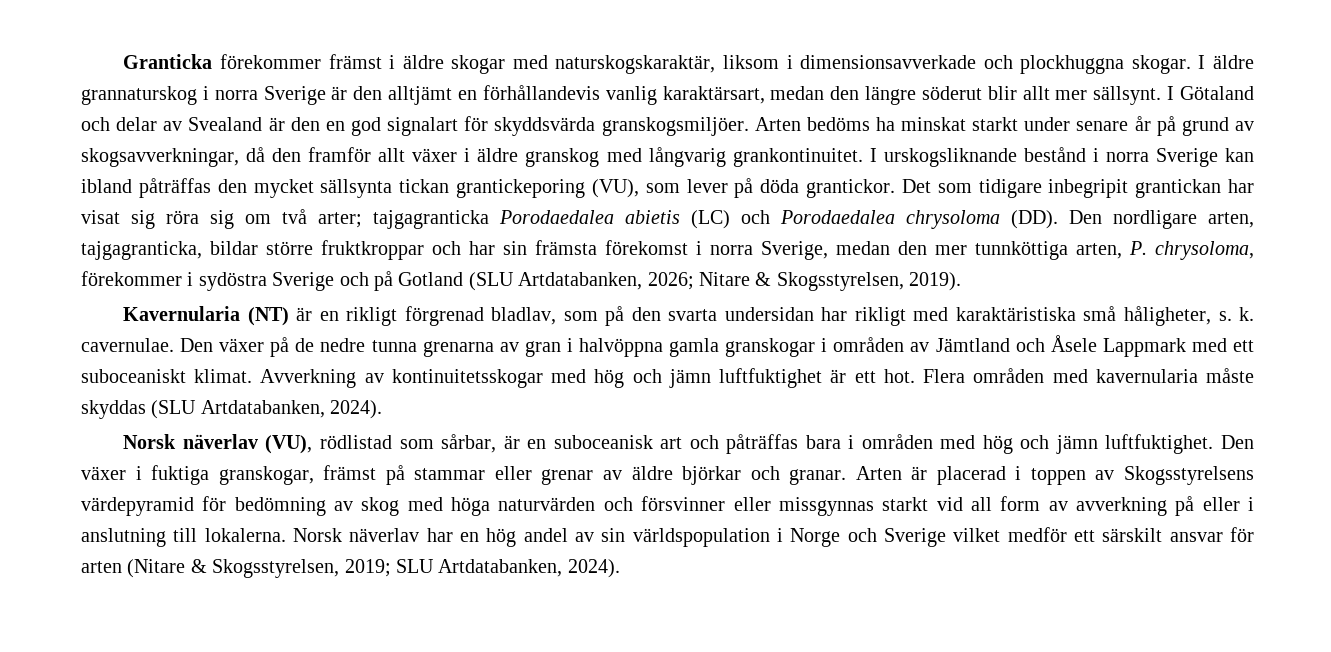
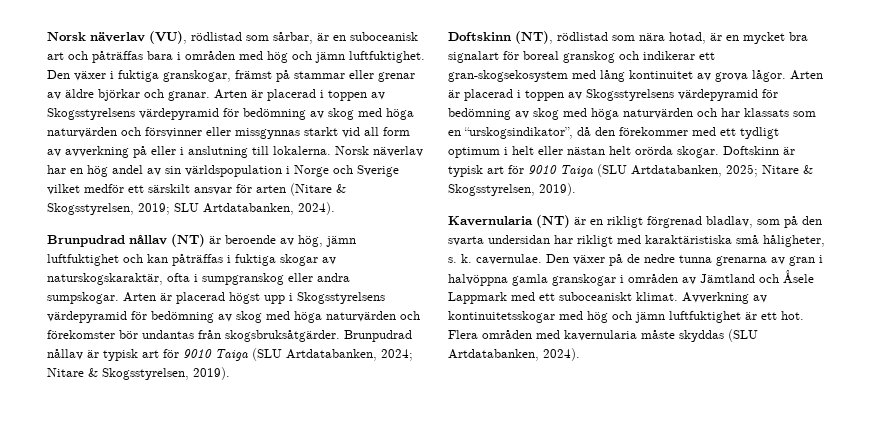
[123,54,1254,74] [81,85,1254,105] [81,116,1255,136] [81,147,1254,167] [81,178,1254,198] [81,209,1254,229] [81,240,1254,260] [81,271,962,291] [123,306,1254,326] [81,335,1255,357] [81,368,1255,388] [81,400,383,419] Granticka förekommer främst i äldre skogar med naturskogskaraktär, liksom i dimensionsavverkade och plockhuggna skogar. I äldre grannaturskog i norra Sverige är den alltjämt en förhållandevis vanlig karaktärsart, medan den längre söderut blir allt mer sällsynt. I Götaland och delar av Svealand är den en god signalart för skyddsvärda granskogsmiljöer. Arten bedöms ha minskat starkt under senare år på grund av skogsavverkningar, då den framför allt växer i äldre granskog med långvarig grankontinuitet. I urskogsliknande bestånd i norra Sverige kan ibland påträffas den mycket sällsynta tickan grantickeporing (VU), som lever på döda grantickor. Det som tidigare inbegripit grantickan har visat sig röra sig om två arter; tajgagranticka Porodaedalea abietis (LC) och Porodaedalea chrysoloma (DD). Den nordligare arten, tajgagranticka, bildar större fruktkroppar och har sin främsta förekomst i norra Sverige, medan den mer tunnköttiga arten, P. chrysoloma, förekommer i sydöstra Sverige och på Gotland (SLU Artdatabanken, 2026; Nitare & Skogsstyrelsen, 2019). // Kavernularia (NT) är en rikligt förgrenad bladlav, som på den svarta undersidan har rikligt med karaktäristiska små håligheter, s. k. cavernulae. Den växer på de nedre tunna grenarna av gran i halvöppna gamla granskogar i områden av Jämtland och Åsele Lappmark med ett suboceaniskt klimat. Avverkning av kontinuitetsskogar med hög och jämn luftfuktighet är ett hot. Flera områden med kavernularia måste skyddas (SLU Artdatabanken, 2024). // -> (47, 36) none
(620, 568) none -> [47,234,356,247] [47,254,336,266] [47,273,350,285] [47,292,385,304] [47,311,420,323] [47,330,412,342] [47,348,413,361] [47,367,230,380] [448,31,808,44] [448,51,715,63] [448,70,823,82] [448,89,778,101] [448,108,816,120] [448,127,779,139] [448,146,795,158] [448,164,813,177] [448,183,576,196] [448,215,822,228] [448,235,825,247] [448,254,823,266] [448,270,814,286] [448,292,767,304] [448,311,804,323] [448,329,758,342] [448,348,580,361] // Brunpudrad nållav (NT) är beroende av hög, jämn luftfuktighet och kan påträffas i fuktiga skogar av naturskogskaraktär, ofta i sumpgranskog eller andra sumpskogar. Arten är placerad högst upp i Skogsstyrelsens värdepyramid för bedömning av skog med höga naturvärden och förekomster bör undantas från skogsbruksåtgärder. Brunpudrad nållav är typisk art för 9010 Taiga (SLU Artdatabanken, 2024; Nitare & Skogsstyrelsen, 2019). // Doftskinn (NT), rödlistad som nära hotad, är en mycket bra signalart för boreal granskog och indikerar ett gran-skogsekosystem med lång kontinuitet av grova lågor. Arten är placerad i toppen av Skogsstyrelsens värdepyramid för bedömning av skog med höga naturvärden och har klassats som en “urskogsindikator”, då den förekommer med ett tydligt optimum i helt eller nästan helt orörda skogar. Doftskinn är typisk art för 9010 Taiga (SLU Artdatabanken, 2025; Nitare & Skogsstyrelsen, 2019). // Kavernularia (NT) är en rikligt förgrenad bladlav, som på den svarta undersidan har rikligt med karaktäristiska små håligheter, s. k. cavernulae. Den växer på de nedre tunna grenarna av gran i halvöppna gamla granskogar i områden av Jämtland och Åsele Lappmark med ett suboceaniskt klimat. Avverkning av kontinuitetsskogar med hög och jämn luftfuktighet är ett hot. Flera områden med kavernularia måste skyddas (SLU Artdatabanken, 2024).

